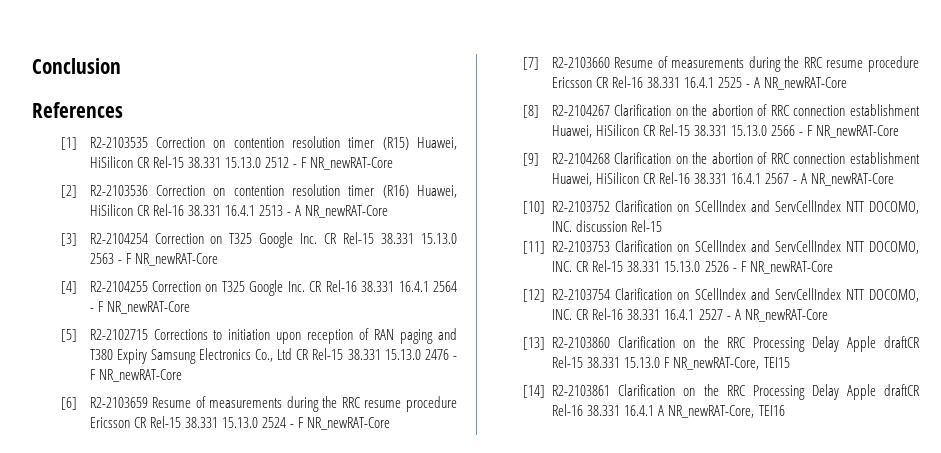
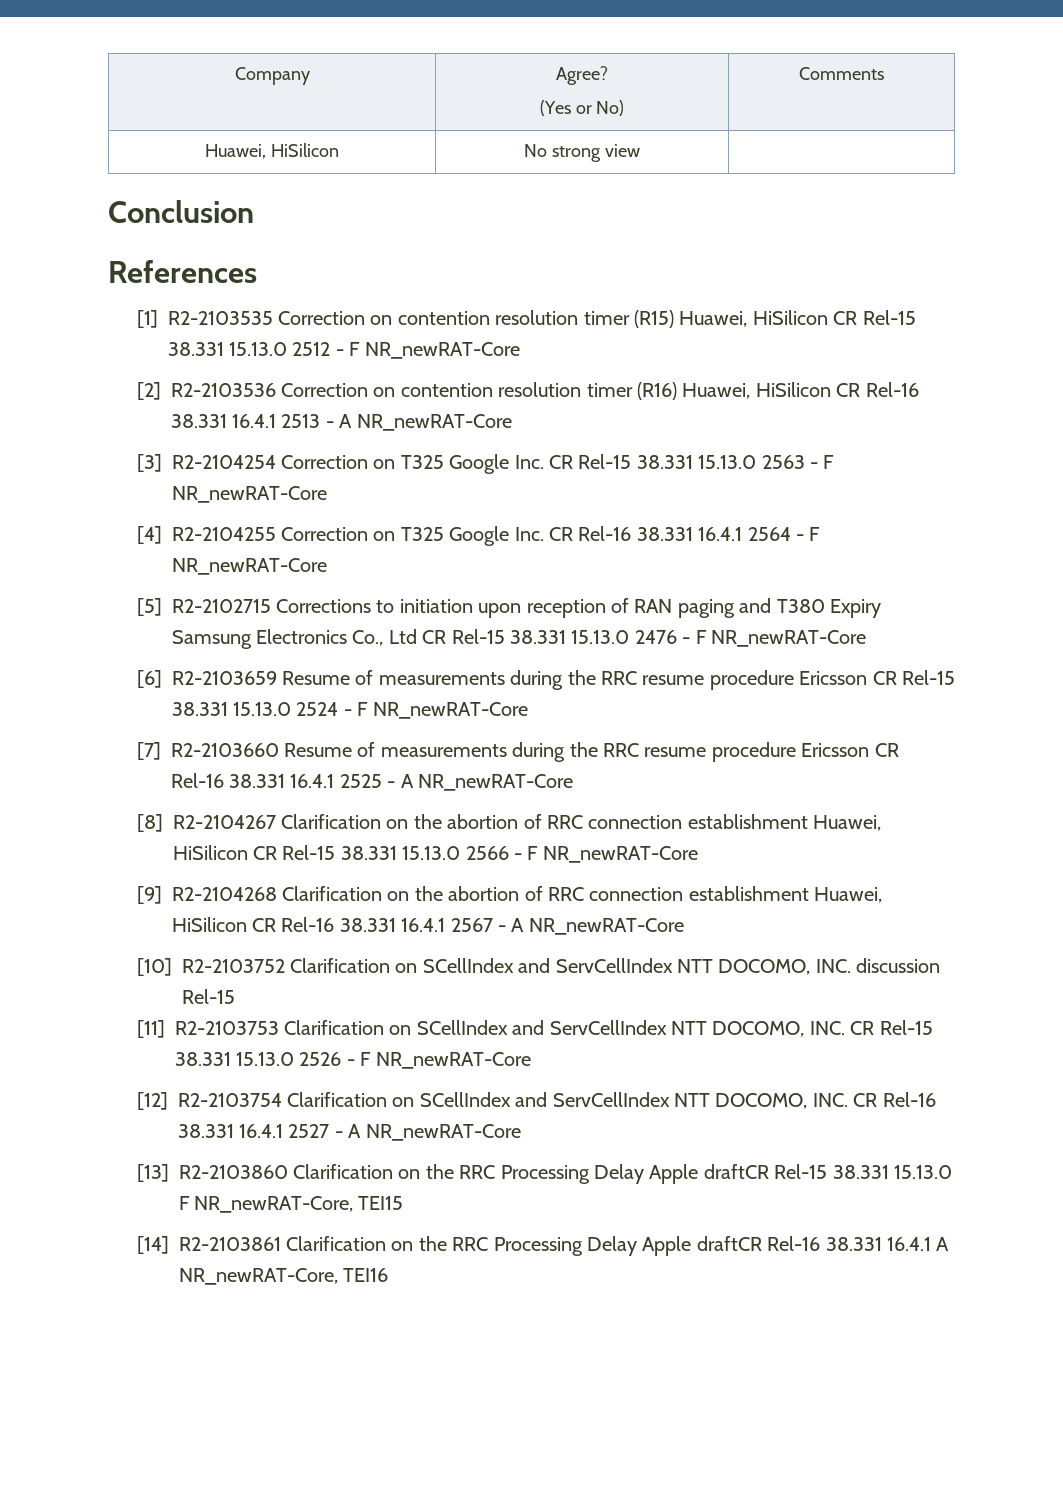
(32, 66) none -> [234,67,310,85] [556,66,608,85] [539,100,625,116] [799,67,884,80] [205,143,339,159] [524,144,640,162] Company | Agree? // (Yes or No) | Comments // Huawei, HiSilicon | No strong view | //

